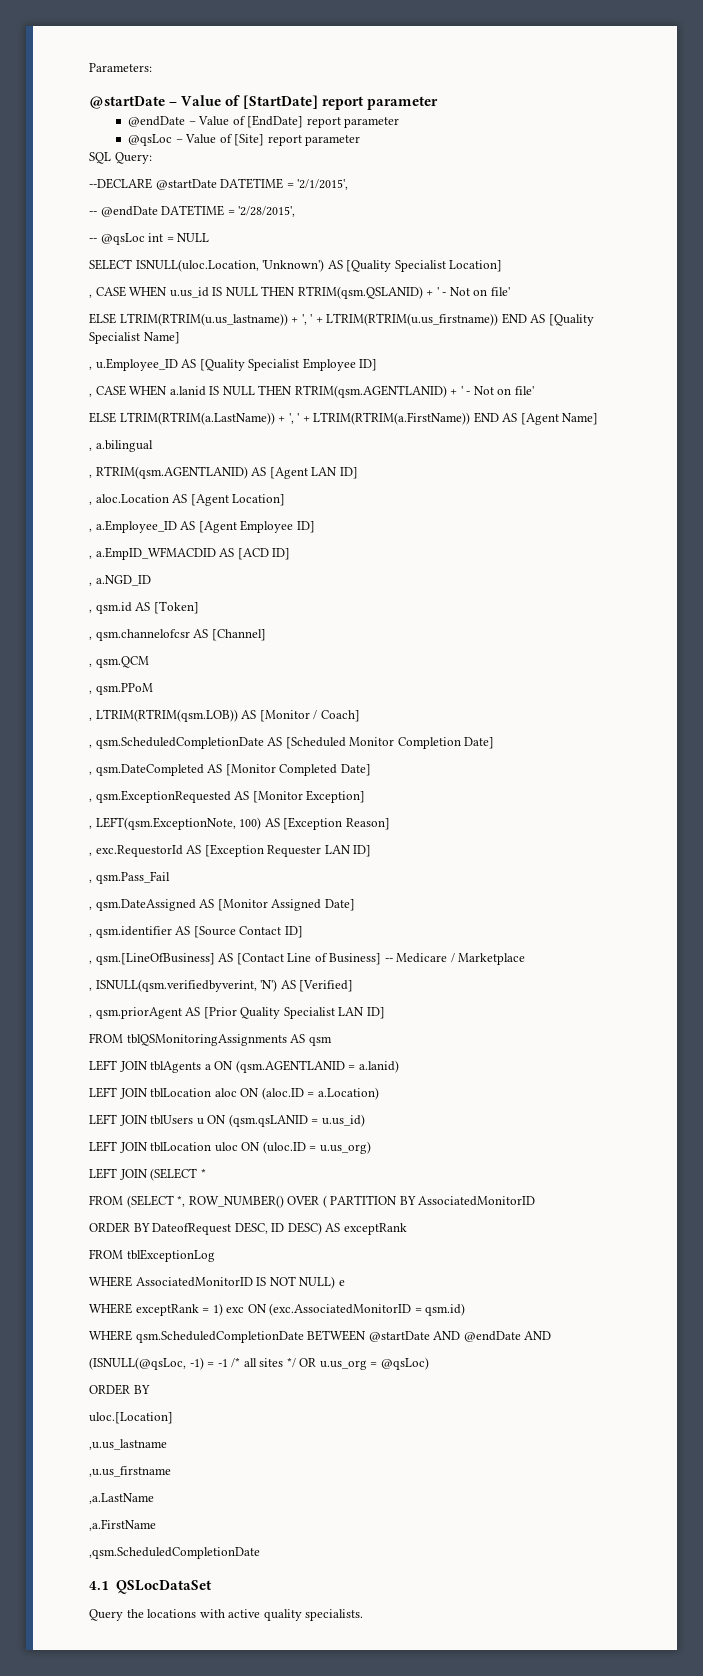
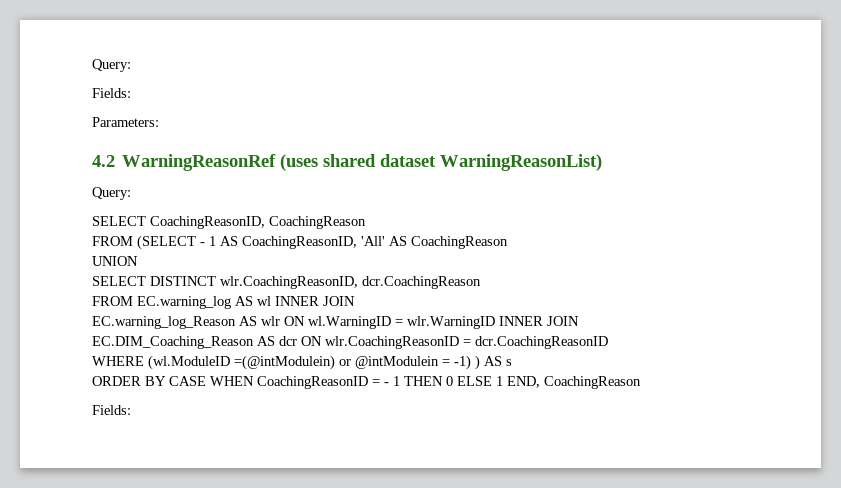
(89, 67) none -> [92,59,131,72] [92,88,131,98] Query: // Fields: //
[89,95,439,110] [128,115,400,128] [128,134,361,146] [89,152,152,164] [89,178,349,190] [89,205,296,217] [89,233,210,245] [89,259,503,272] [89,286,510,299] [89,313,594,326] [89,332,180,344] [89,358,378,371] [89,385,534,398] [89,412,599,425] [89,440,153,452] [89,466,358,479] [89,494,286,506] [89,520,315,533] [89,547,291,560] [89,575,151,586] [89,601,199,614] [89,629,266,641] [89,656,149,668] [89,683,153,695] [89,709,360,722] [89,737,495,749] [89,764,371,776] [89,790,366,803] [89,817,390,830] [89,844,372,857] [89,871,170,884] [89,899,355,911] [89,926,303,938] [89,953,526,965] [89,979,354,992] [89,1007,385,1019] [89,1033,332,1046] [89,1060,399,1073] [89,1087,379,1100] [89,1114,365,1127] [89,1141,371,1154] [89,1168,206,1181] [89,1195,536,1208] [89,1222,407,1235] [89,1249,215,1262] [89,1276,345,1289] [89,1303,466,1316] [89,1330,552,1343] [89,1357,429,1370] [89,1384,150,1395] [89,1412,173,1424] [89,1439,167,1450] [89,1466,171,1477] [89,1493,154,1504] [89,1519,156,1531] [89,1547,260,1559] [89,1580,212,1594] [89,1609,364,1621] @startDate – Value of [StartDate] report parameter // @endDate – Value of [EndDate] report parameter // @qsLoc – Value of [Site] report parameter // SQL Query: // --DECLARE @startDate DATETIME = '2/1/2015', // -- @endDate DATETIME = '2/28/2015', // -- @qsLoc int = NULL // SELECT ISNULL(uloc.Location, 'Unknown') AS [Quality Specialist Location] // , CASE WHEN u.us_id IS NULL THEN RTRIM(qsm.QSLANID) + ' - Not on file' // ELSE LTRIM(RTRIM(u.us_lastname)) + ', ' + LTRIM(RTRIM(u.us_firstname)) END AS [Quality Specialist Name] // , u.Employee_ID AS [Quality Specialist Employee ID] // , CASE WHEN a.lanid IS NULL THEN RTRIM(qsm.AGENTLANID) + ' - Not on file' // ELSE LTRIM(RTRIM(a.LastName)) + ', ' + LTRIM(RTRIM(a.FirstName)) END AS [Agent Name] // , a.bilingual // , RTRIM(qsm.AGENTLANID) AS [Agent LAN ID] // , aloc.Location AS [Agent Location] // , a.Employee_ID AS [Agent Employee ID] // , a.EmpID_WFMACDID AS [ACD ID] // , a.NGD_ID // , qsm.id AS [Token] // , qsm.channelofcsr AS [Channel] // , qsm.QCM // , qsm.PPoM // , LTRIM(RTRIM(qsm.LOB)) AS [Monitor / Coach] // , qsm.ScheduledCompletionDate AS [Scheduled Monitor Completion Date] // , qsm.DateCompleted AS [Monitor Completed Date] // , qsm.ExceptionRequested AS [Monitor Exception] // , LEFT(qsm.ExceptionNote, 100) AS [Exception Reason] // , exc.RequestorId AS [Exception Requester LAN ID] // , qsm.Pass_Fail // , qsm.DateAssigned AS [Monitor Assigned Date] // , qsm.identifier AS [Source Contact ID] // , qsm.[LineOfBusiness] AS [Contact Line of Business] -- Medicare / Marketplace // , ISNULL(qsm.verifiedbyverint, 'N') AS [Verified] // , qsm.priorAgent AS [Prior Quality Specialist LAN ID] // FROM tblQSMonitoringAssignments AS qsm // LEFT JOIN tblAgents a ON (qsm.AGENTLANID = a.lanid) // LEFT JOIN tblLocation aloc ON (aloc.ID = a.Location) // LEFT JOIN tblUsers u ON (qsm.qsLANID = u.us_id) // LEFT JOIN tblLocation uloc ON (uloc.ID = u.us_org) // LEFT JOIN (SELECT * // FROM (SELECT *, ROW_NUMBER() OVER ( PARTITION BY AssociatedMonitorID // ORDER BY DateofRequest DESC, ID DESC) AS exceptRank // FROM tblExceptionLog // WHERE AssociatedMonitorID IS NOT NULL) e // WHERE exceptRank = 1) exc ON (exc.AssociatedMonitorID = qsm.id) // WHERE qsm.ScheduledCompletionDate BETWEEN @startDate AND @endDate AND // (ISNULL(@qsLoc, -1) = -1 /* all sites */ OR u.us_org = @qsLoc) // ORDER BY // uloc.[Location] // ,u.us_lastname // ,u.us_firstname // ,a.LastName // ,a.FirstName // ,qsm.ScheduledCompletionDate // 4.1 QSLocDataSet // Query the locations with active quality specialists. -> [92,154,603,171] [92,187,131,200] [92,216,366,229] [92,235,508,250] [92,256,138,266] [92,276,481,289] [92,296,355,309] [92,316,579,329] [92,336,608,349] [92,355,512,370] [92,376,641,389] [92,405,131,415] 4.2 WarningReasonRef (uses shared dataset WarningReasonList) // Query: // SELECT CoachingReasonID, CoachingReason // FROM (SELECT - 1 AS CoachingReasonID, 'All' AS CoachingReason // UNION // SELECT DISTINCT wlr.CoachingReasonID, dcr.CoachingReason // FROM EC.warning_log AS wl INNER JOIN // EC.warning_log_Reason AS wlr ON wl.WarningID = wlr.WarningID INNER JOIN // EC.DIM_Coaching_Reason AS dcr ON wlr.CoachingReasonID = dcr.CoachingReasonID // WHERE (wl.ModuleID =(@intModulein) or @intModulein = -1) ) AS s // ORDER BY CASE WHEN CoachingReasonID = - 1 THEN 0 ELSE 1 END, CoachingReason // Fields:

